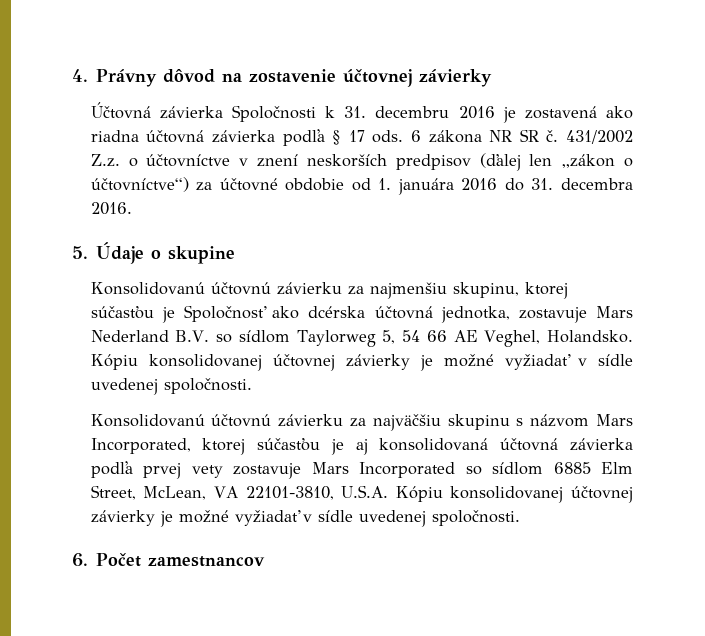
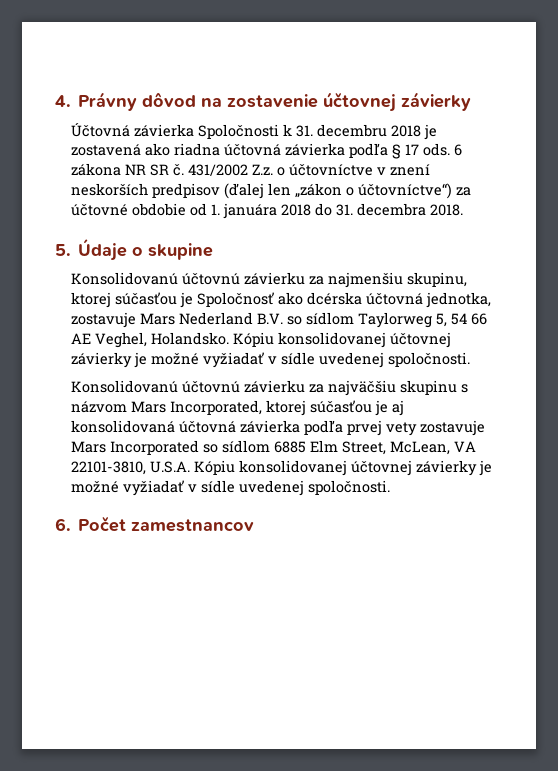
[458,106,495,119] 2016 -> [391,125,422,137] 2018
[461,178,498,191] 2016 -> [281,204,312,216] 2018
[90,202,132,215] 2016. -> [430,204,464,216] 2018.

